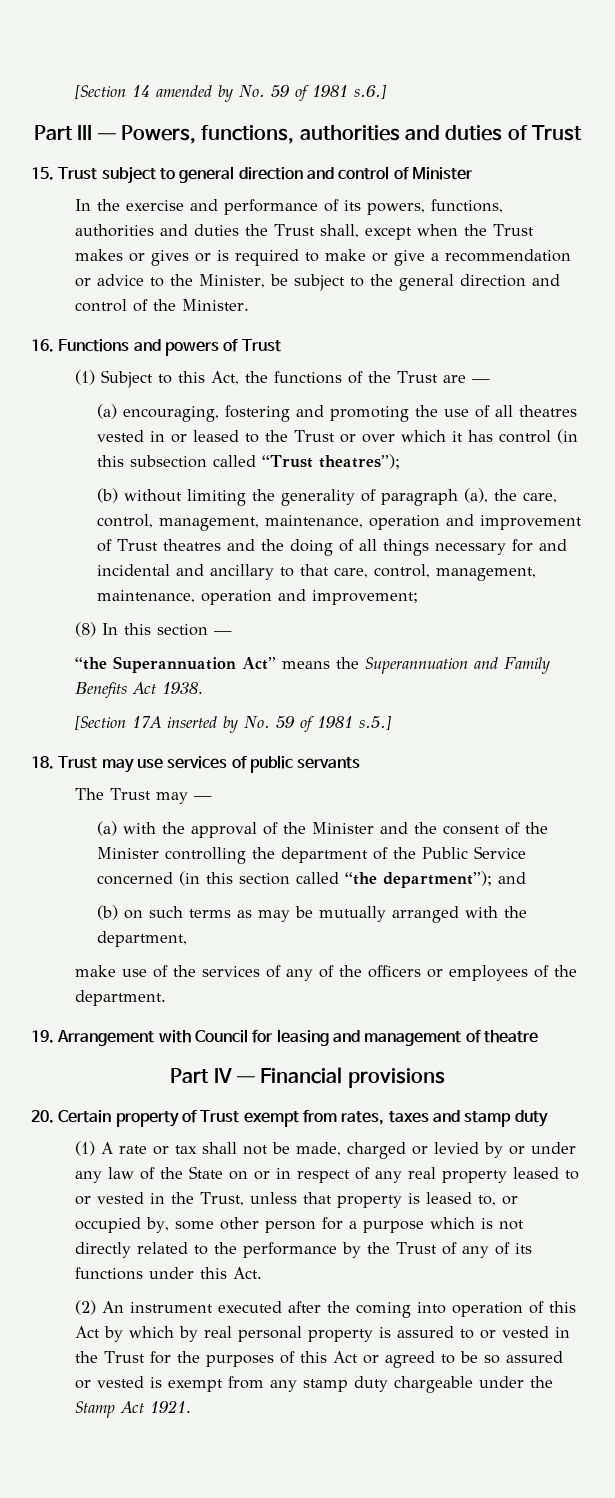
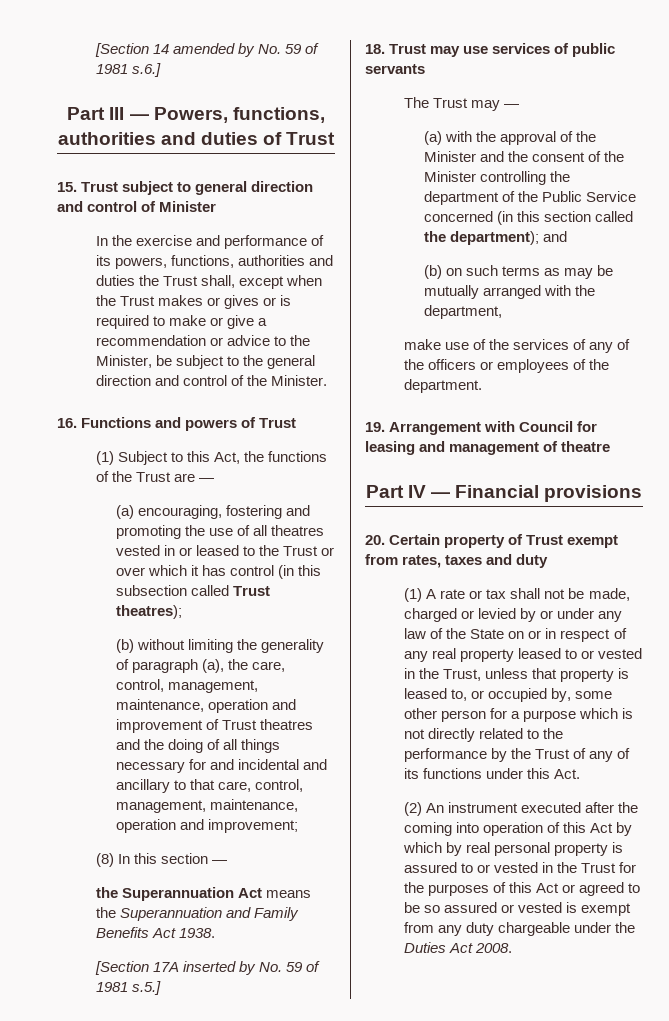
[261,454,400,469] “Trust theatres”); -> [232,586,270,596] [115,605,182,619] Trust theatres);
[74,656,276,673] “the Superannuation Act” -> [96,887,263,901] the Superannuation Act
[344,871,492,888] “the department”); -> [423,231,539,245] the department);
[464,1111,512,1127] stamp -> (513, 559) none
[302,1379,348,1392] stamp -> (463, 930) none
[74,1400,191,1418] Stamp Act 1921. -> [404,942,513,953] Duties Act 2008.

